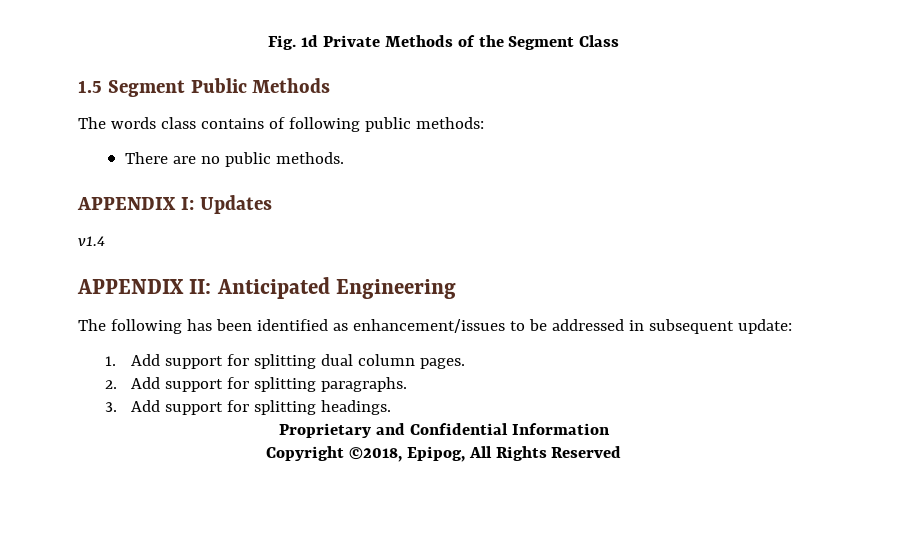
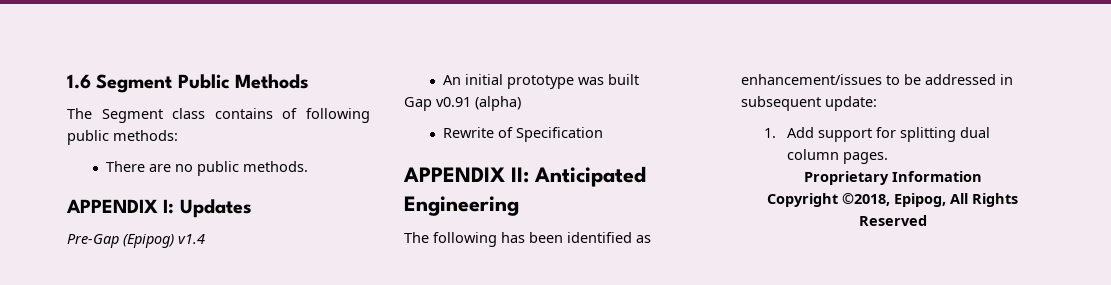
[267,35,620,50] [78,80,102,93] Fig. 1d Private Methods of the Segment Class // 1.5 -> [67,74,91,89] 1.6
[110,117,156,129] words -> [101,109,163,123] Segment
(272, 204) none -> [67,234,174,248] Pre-Gap (Epipog)
(105, 241) none -> [442,74,639,89] [404,96,521,111] [442,127,603,142] // An initial prototype was built // Gap v0.91 (alpha) // Rewrite of Specification
[104,377,408,392] [104,400,392,415] // 2. Add support for splitting paragraphs. // 3. Add support for splitting headings. -> (888, 158) none
[375,423,508,435] and Confidential -> (889, 178) none

